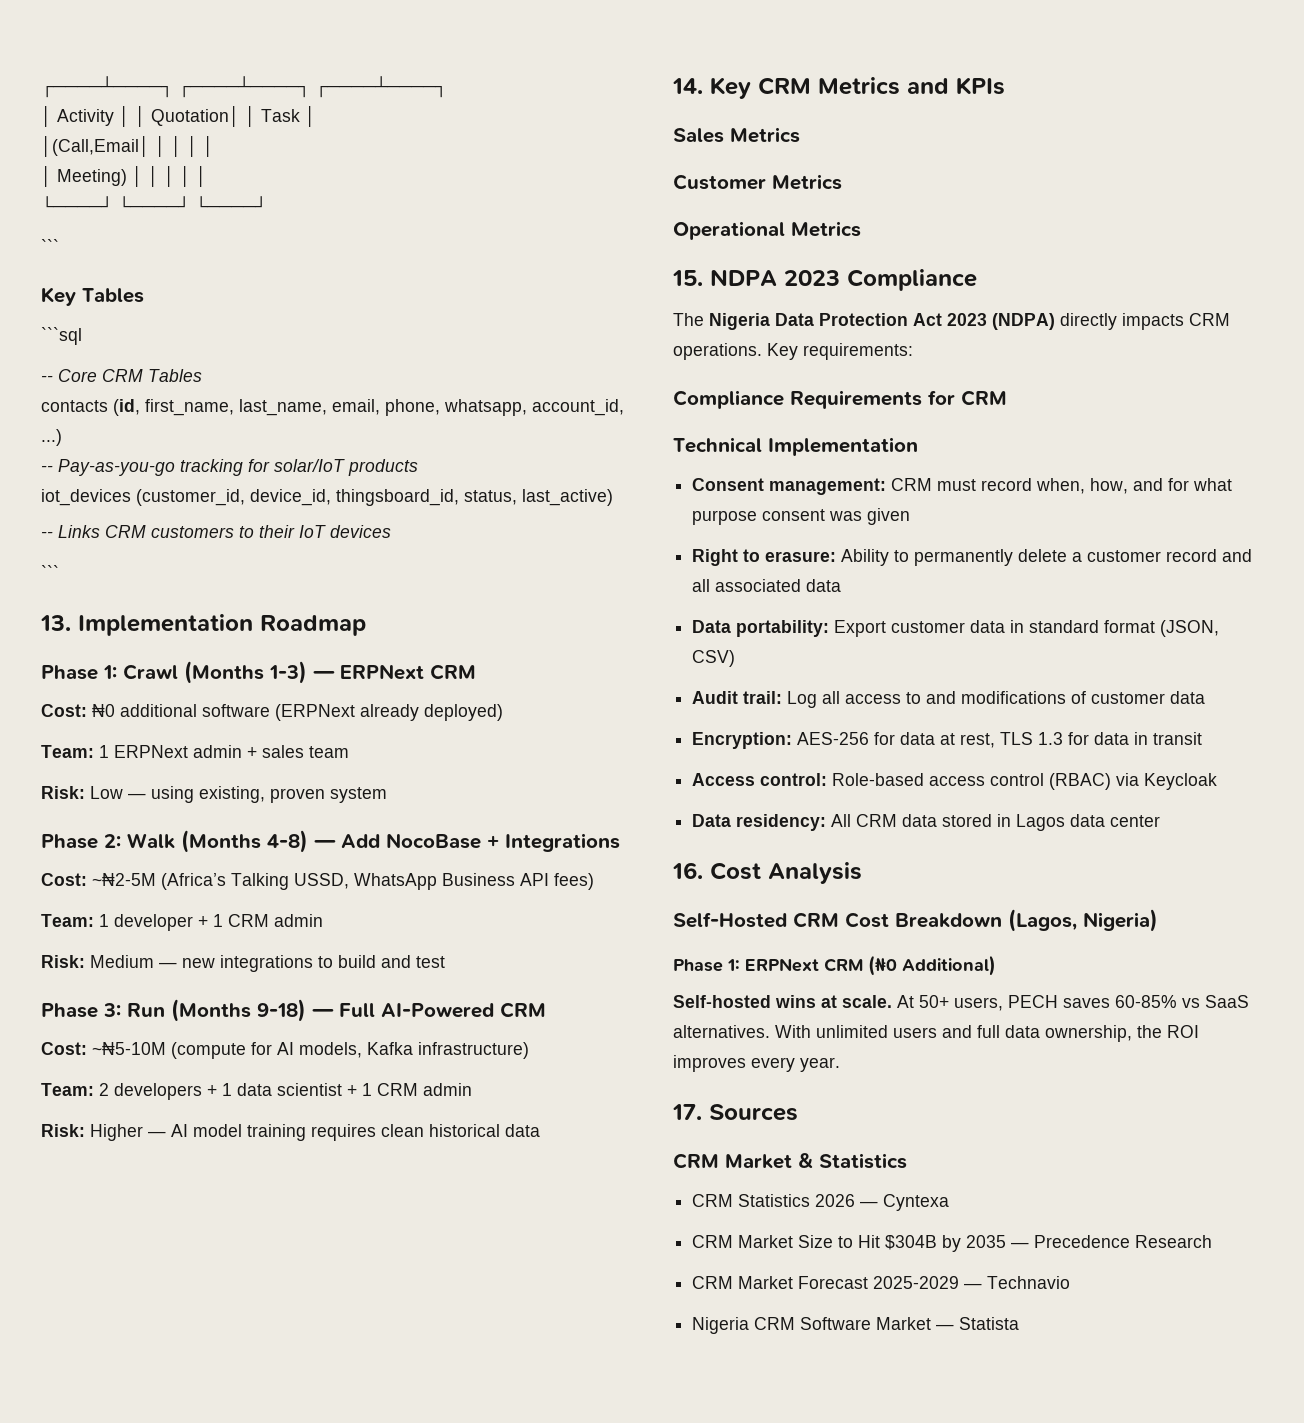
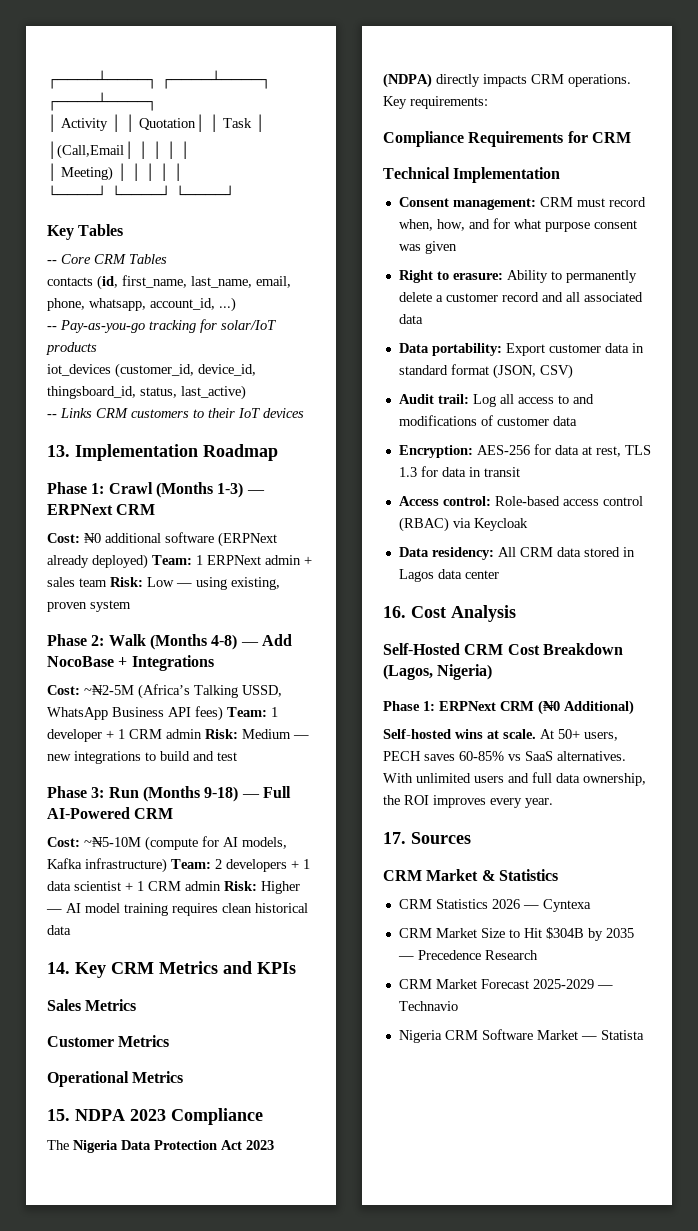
[41,239,59,253] // ``` -> (235, 192) none
[41,327,82,345] // ```sql -> (124, 230) none
[41,565,59,579] // ``` -> (304, 413) none
(503, 712) // -> (148, 561) none
(349, 752) // -> (107, 582) none
(594, 881) // -> (223, 713) none
(323, 920) // -> (202, 734) none
(529, 1050) // -> (167, 865) none
(472, 1089) // -> (221, 886) none

